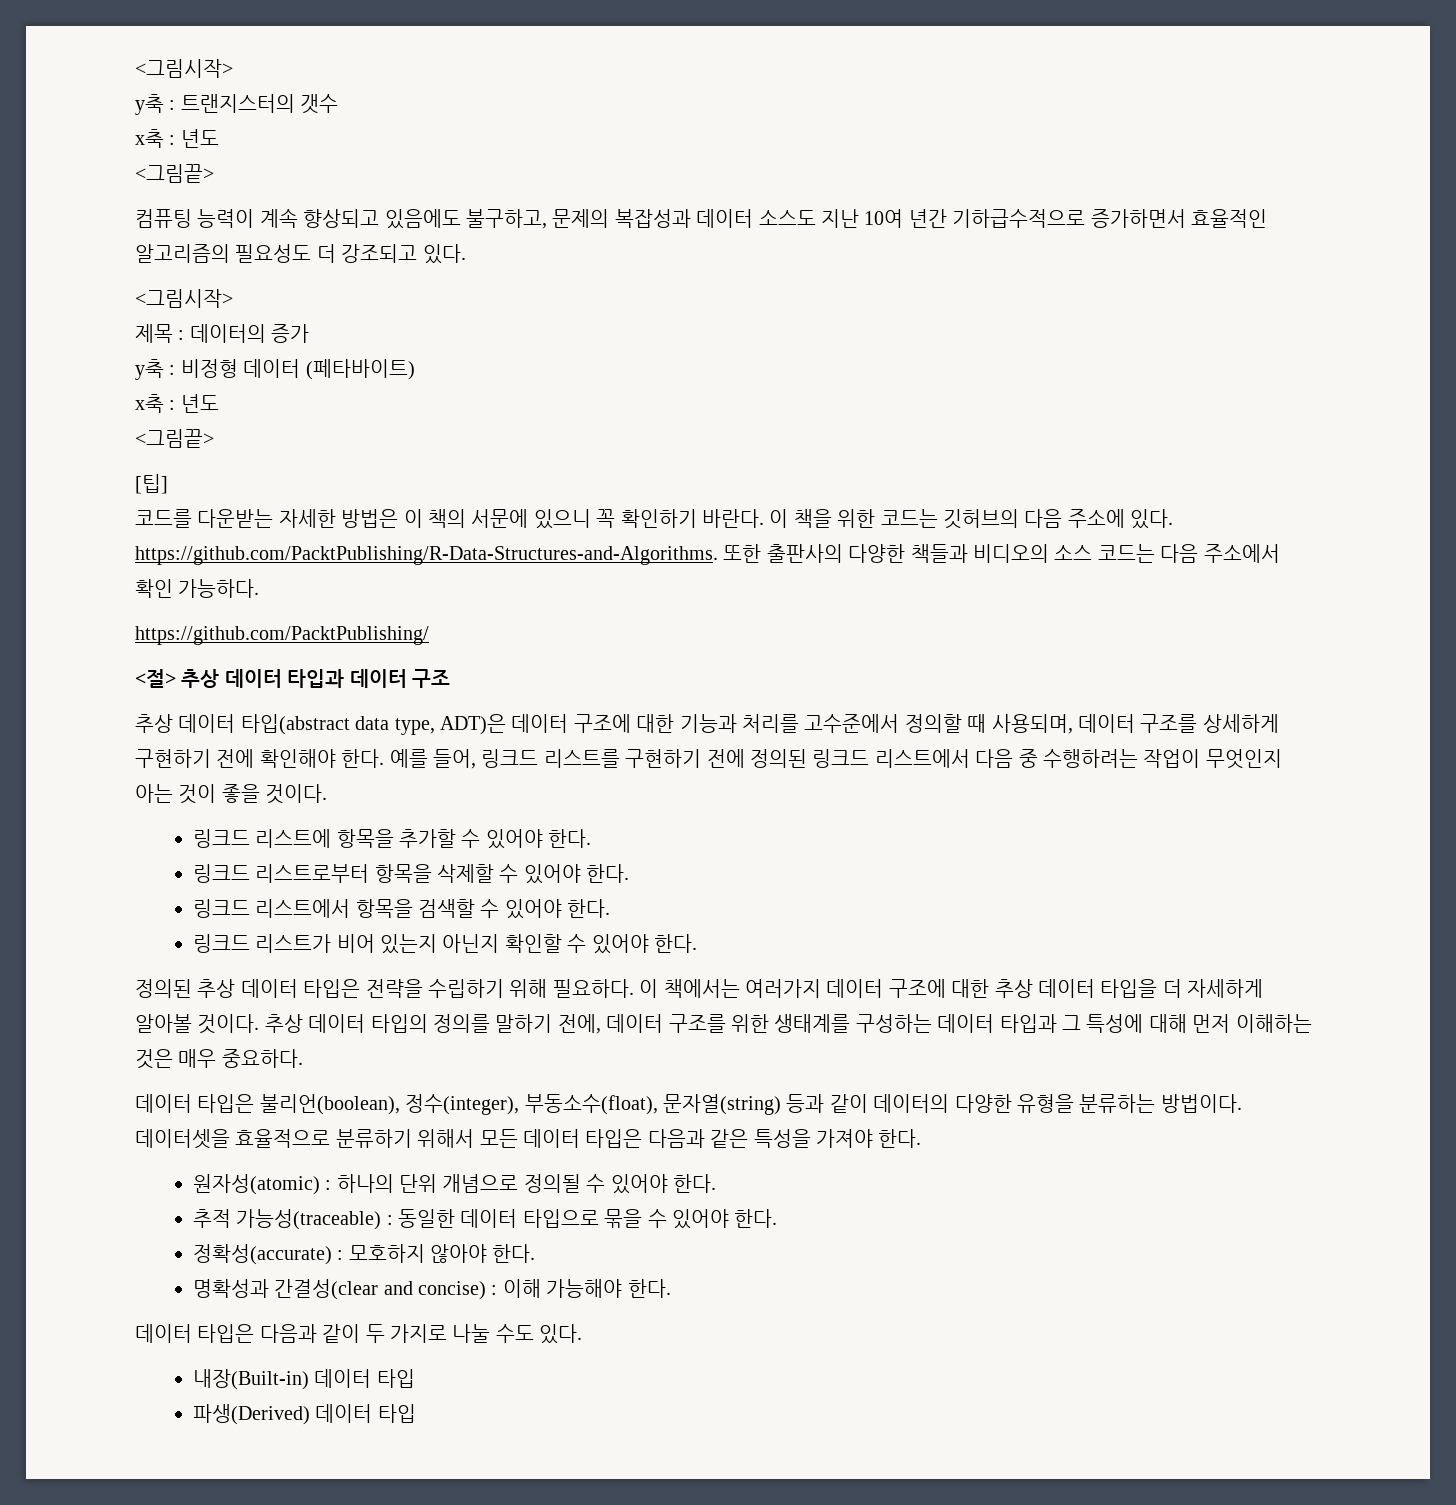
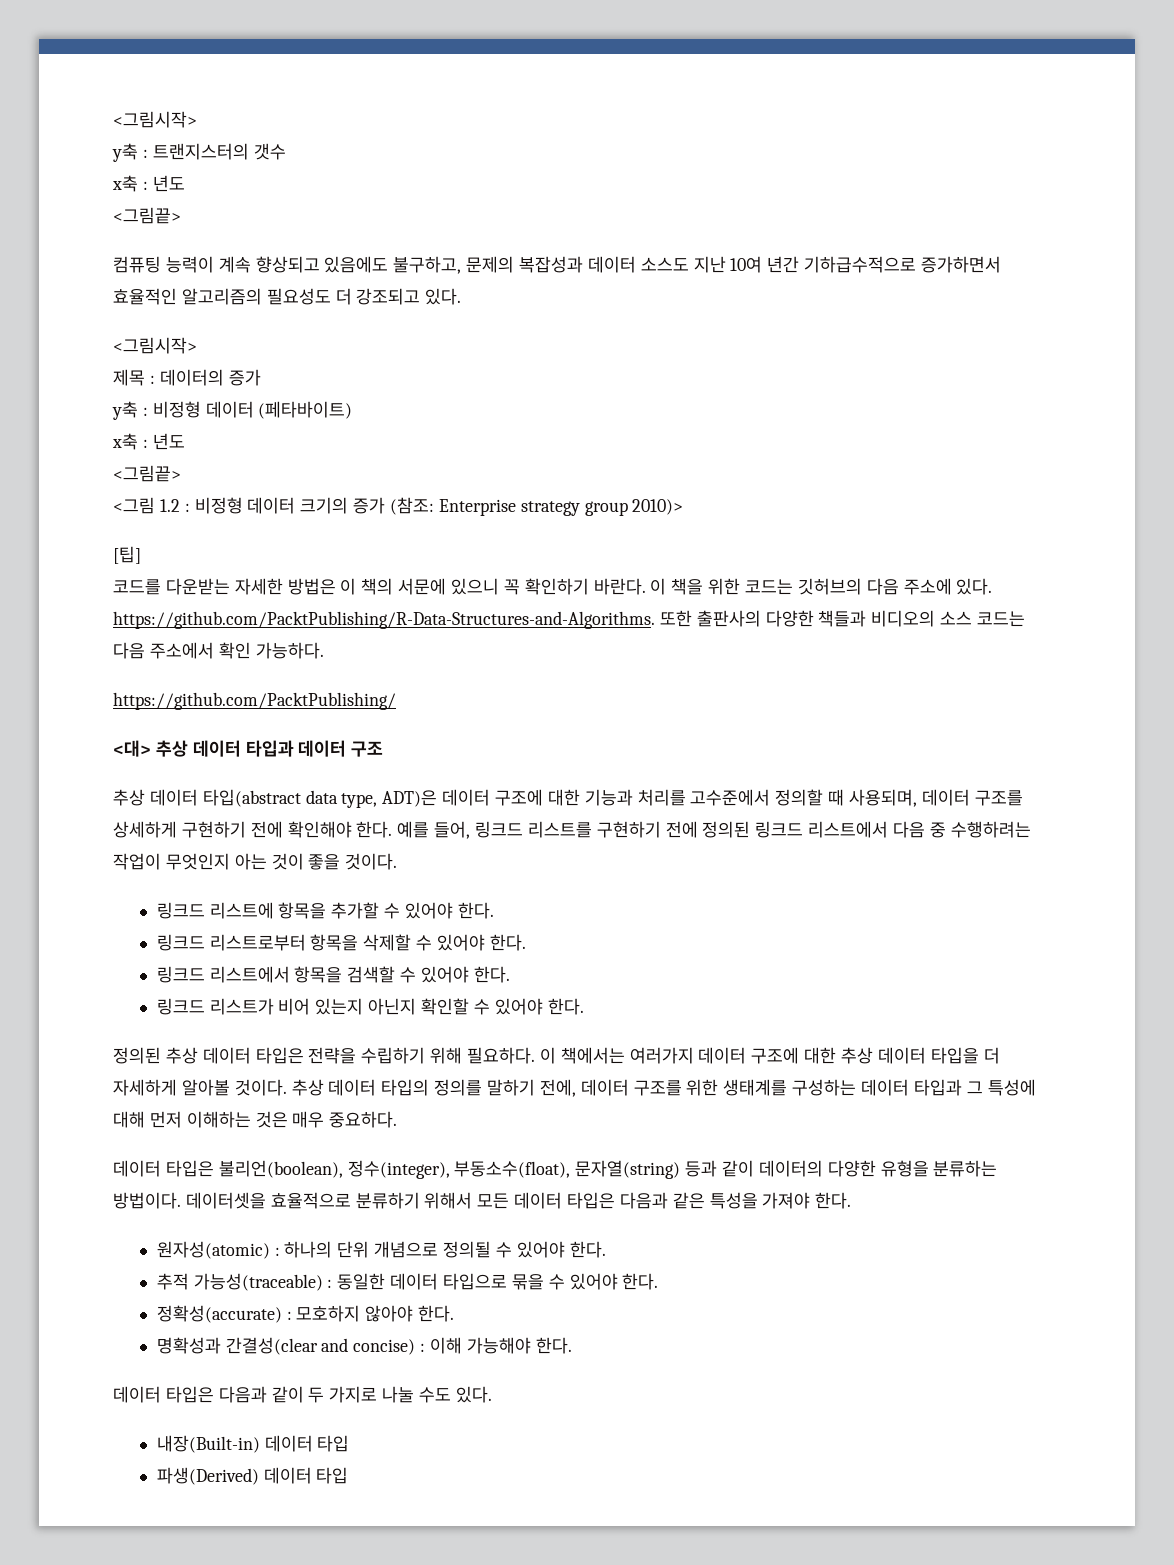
(214, 438) none -> [113,497,684,516] // <그림 1.2 : 비정형 데이터 크기의 증가 (참조: Enterprise strategy group 2010)>
[135,669,176,688] <절> -> [113,740,151,757] <대>

